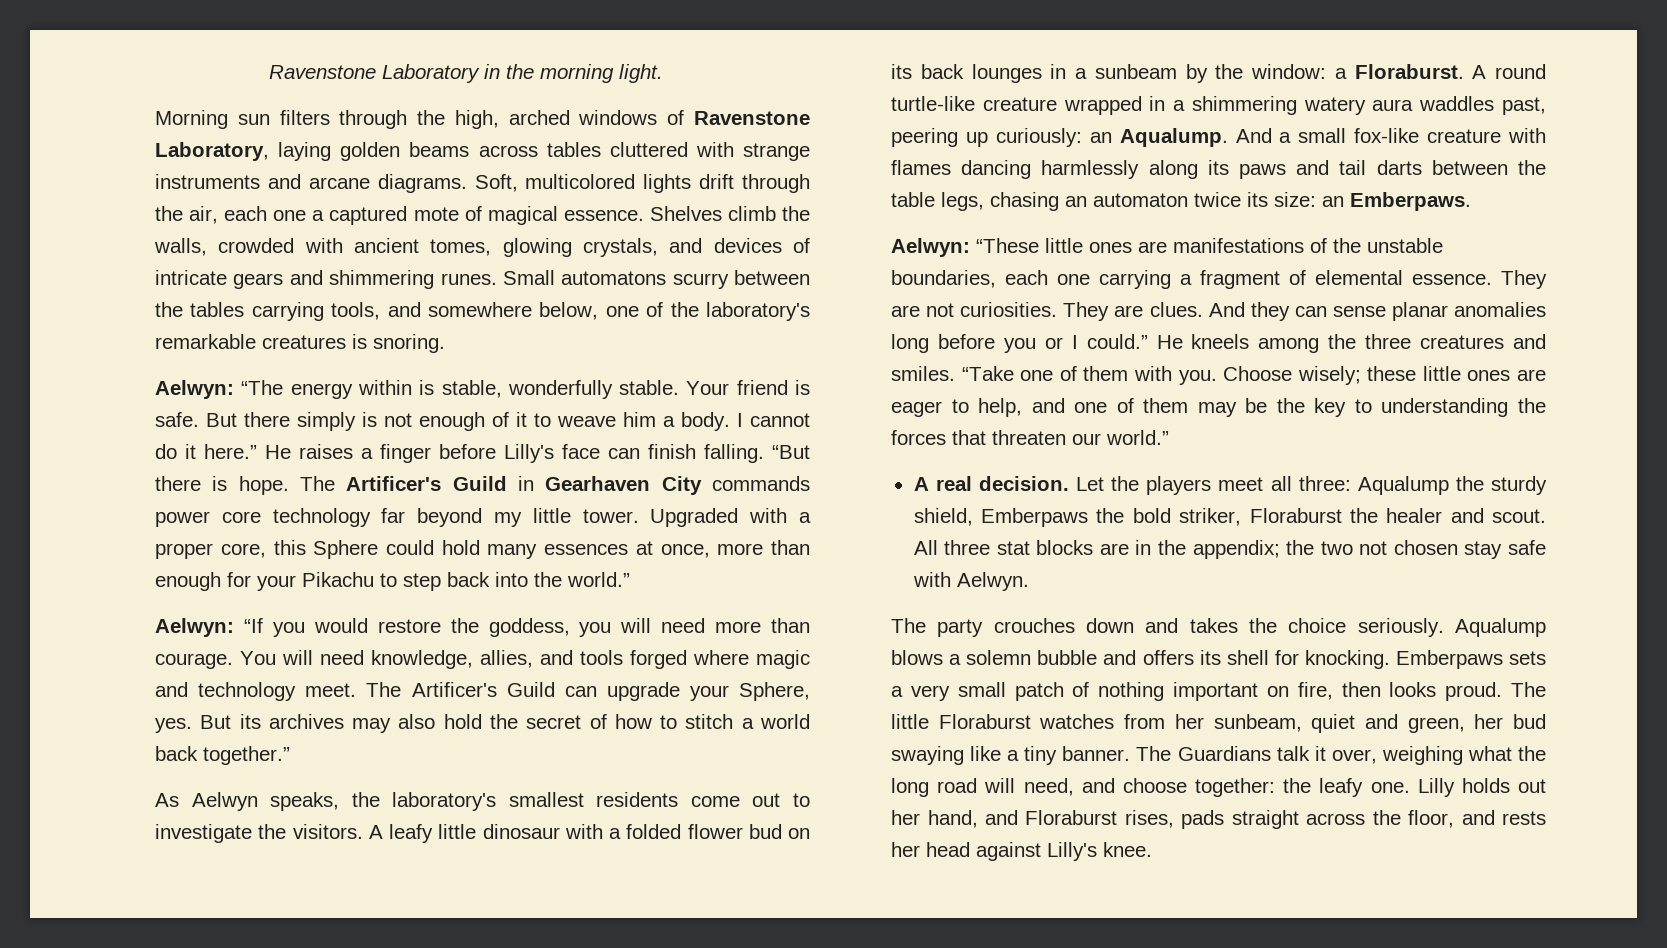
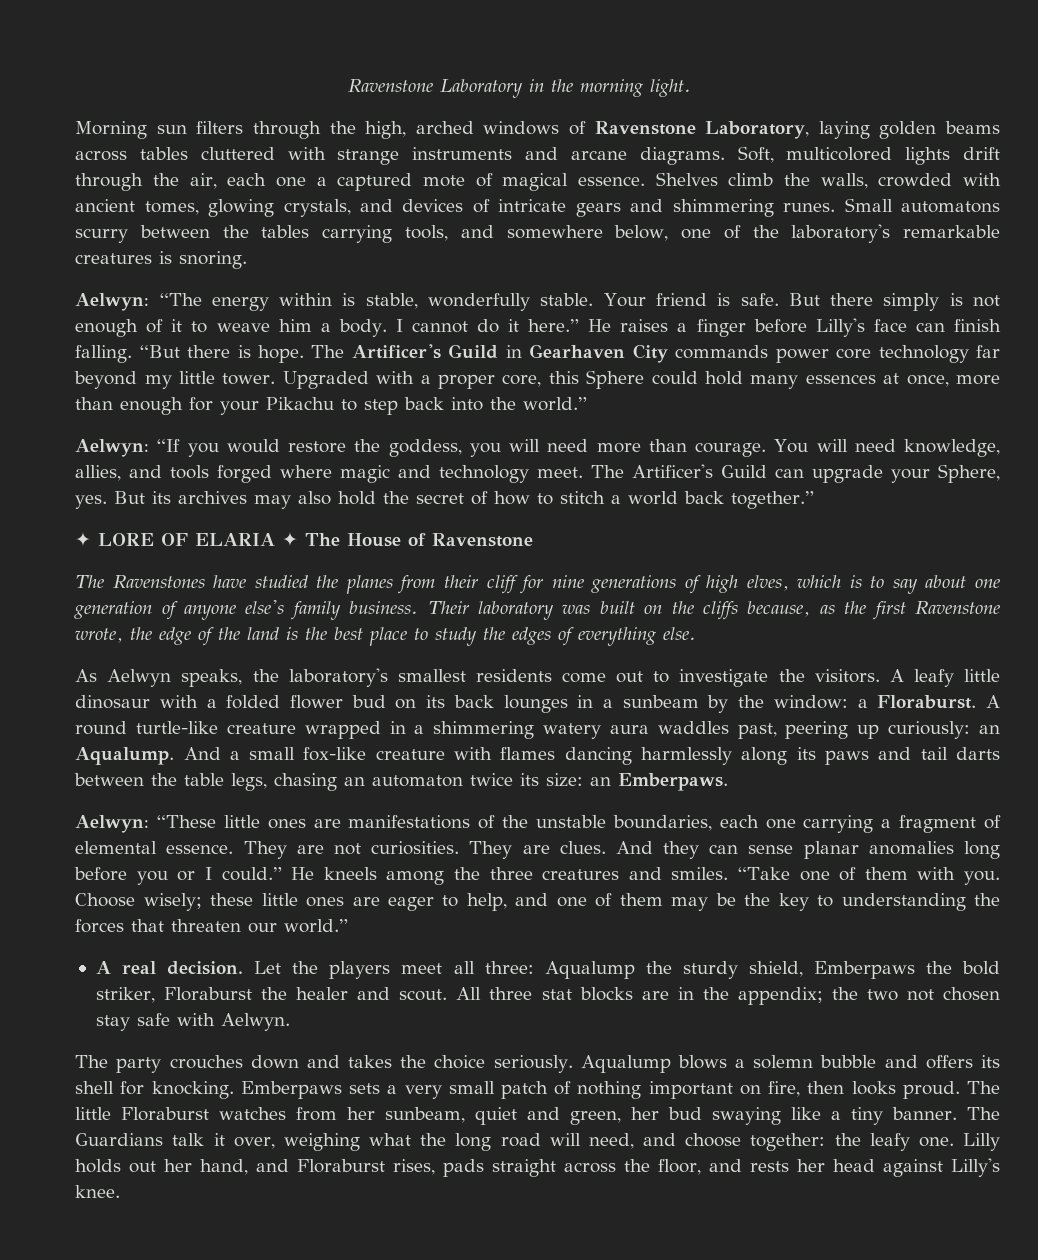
(291, 755) none -> [75,531,534,547] [75,575,1000,594] [74,600,1001,620] [75,627,697,646] // ✦ LORE OF ELARIA ✦ The House of Ravenstone // The Ravenstones have studied the planes from their cliff for nine generations of high elves, which is to say about one generation of anyone else's family business. Their laboratory was built on the cliffs because, as the first Ravenstone wrote, the edge of the land is the best place to study the edges of everything else.

